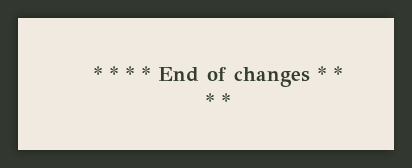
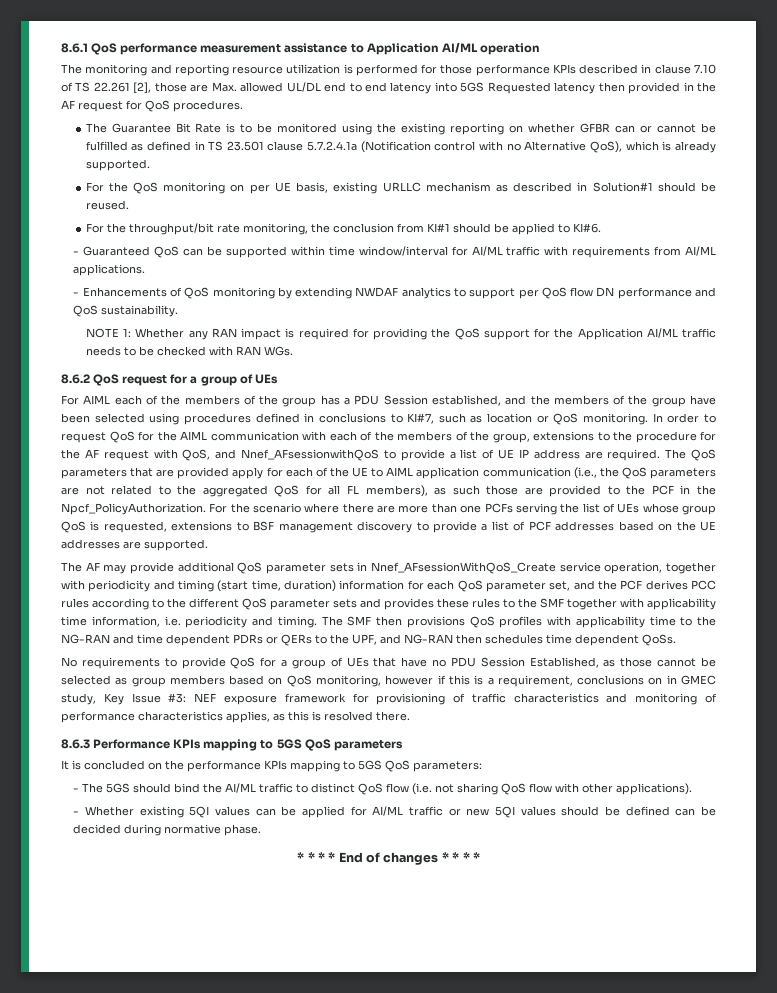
(94, 73) none -> [61,43,540,55] [61,64,716,76] [61,82,716,94] [61,100,243,112] [85,123,717,135] [85,141,716,153] [85,159,150,171] [85,182,716,194] [85,200,129,210] [85,223,601,235] [73,246,716,258] [73,264,146,276] [73,287,717,299] [73,305,179,317] [85,328,717,340] [85,346,293,356] [61,374,278,386] [61,395,716,407] [61,413,716,425] [61,431,716,443] [61,449,716,461] [61,467,717,479] [61,485,716,497] [61,503,717,515] [61,521,717,533] [61,539,208,551] [61,562,716,574] [61,580,717,592] [61,598,716,610] [61,616,716,628] [61,634,676,646] [61,657,717,669] [61,675,716,687] [61,693,718,705] [61,711,410,723] [61,739,403,751] [61,760,482,772] [73,783,693,795] [73,806,716,818] [73,824,262,836] 8.6.1 QoS performance measurement assistance to Application AI/ML operation // The monitoring and reporting resource utilization is performed for those performance KPIs described in clause 7.10 of TS 22.261 [2], those are Max. allowed UL/DL end to end latency into 5GS Requested latency then provided in the AF request for QoS procedures. // The Guarantee Bit Rate is to be monitored using the existing reporting on whether GFBR can or cannot be fulfilled as defined in TS 23.501 clause 5.7.2.4.1a (Notification control with no Alternative QoS), which is already supported. // For the QoS monitoring on per UE basis, existing URLLC mechanism as described in Solution#1 should be reused. // For the throughput/bit rate monitoring, the conclusion from KI#1 should be applied to KI#6. // - Guaranteed QoS can be supported within time window/interval for AI/ML traffic with requirements from AI/ML applications. // - Enhancements of QoS monitoring by extending NWDAF analytics to support per QoS flow DN performance and QoS sustainability. // NOTE 1: Whether any RAN impact is required for providing the QoS support for the Application AI/ML traffic needs to be checked with RAN WGs. // 8.6.2 QoS request for a group of UEs // For AIML each of the members of the group has a PDU Session established, and the members of the group have been selected using procedures defined in conclusions to KI#7, such as location or QoS monitoring. In order to request QoS for the AIML communication with each of the members of the group, extensions to the procedure for the AF request with QoS, and Nnef_AFsessionwithQoS to provide a list of UE IP address are required. The QoS parameters that are provided apply for each of the UE to AIML application communication (i.e., the QoS parameters are not related to the aggregated QoS for all FL members), as such those are provided to the PCF in the Npcf_PolicyAuthorization. For the scenario where there are more than one PCFs serving the list of UEs whose group QoS is requested, extensions to BSF management discovery to provide a list of PCF addresses based on the UE addresses are supported. // The AF may provide additional QoS parameter sets in Nnef_AFsessionWithQoS_Create service operation, together with periodicity and timing (start time, duration) information for each QoS parameter set, and the PCF derives PCC rules according to the different QoS parameter sets and provides these rules to the SMF together with applicability time information, i.e. periodicity and timing. The SMF then provisions QoS profiles with applicability time to the NG-RAN and time dependent PDRs or QERs to the UPF, and NG-RAN then schedules time dependent QoSs. // No requirements to provide QoS for a group of UEs that have no PDU Session Established, as those cannot be selected as group members based on QoS monitoring, however if this is a requirement, conclusions on in GMEC study, Key Issue #3: NEF exposure framework for provisioning of traffic characteristics and monitoring of performance characteristics applies, as this is resolved there. // 8.6.3 Performance KPIs mapping to 5GS QoS parameters // It is concluded on the performance KPIs mapping to 5GS QoS parameters: // - The 5GS should bind the AI/ML traffic to distinct QoS flow (i.e. not sharing QoS flow with other applications). // - Whether existing 5QI values can be applied for AI/ML traffic or new 5QI values should be defined can be decided during normative phase. //

